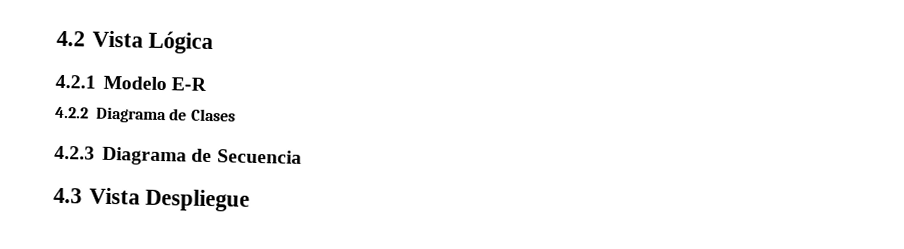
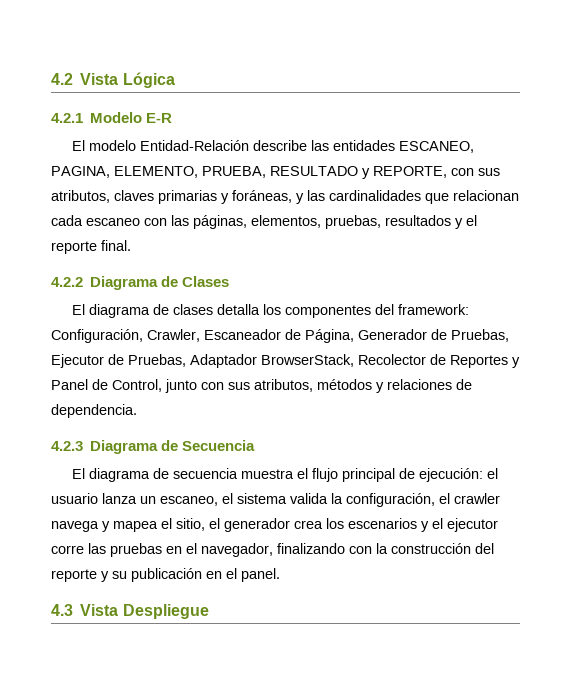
[55,106,236,124] [54,145,302,166] 4.2.2 Diagrama de Clases // 4.2.3 Diagrama de Secuencia -> [71,140,474,153] [51,166,500,179] [51,190,519,204] [51,215,477,229] [51,240,131,254] [51,276,230,290] [71,304,469,318] [51,329,509,343] [51,354,520,368] [51,379,472,393] [51,404,137,418] [51,440,256,454] [71,468,498,482] [51,493,500,507] [51,518,498,532] [51,543,494,557] [51,568,280,582] El modelo Entidad-Relación describe las entidades ESCANEO, PAGINA, ELEMENTO, PRUEBA, RESULTADO y REPORTE, con sus atributos, claves primarias y foráneas, y las cardinalidades que relacionan cada escaneo con las páginas, elementos, pruebas, resultados y el reporte final. // 4.2.2 Diagrama de Clases // El diagrama de clases detalla los componentes del framework: Configuración, Crawler, Escaneador de Página, Generador de Pruebas, Ejecutor de Pruebas, Adaptador BrowserStack, Recolector de Reportes y Panel de Control, junto con sus atributos, métodos y relaciones de dependencia. // 4.2.3 Diagrama de Secuencia // El diagrama de secuencia muestra el flujo principal de ejecución: el usuario lanza un escaneo, el sistema valida la configuración, el crawler navega y mapea el sitio, el generador crea los escenarios y el ejecutor corre las pruebas en el navegador, finalizando con la construcción del reporte y su publicación en el panel.

